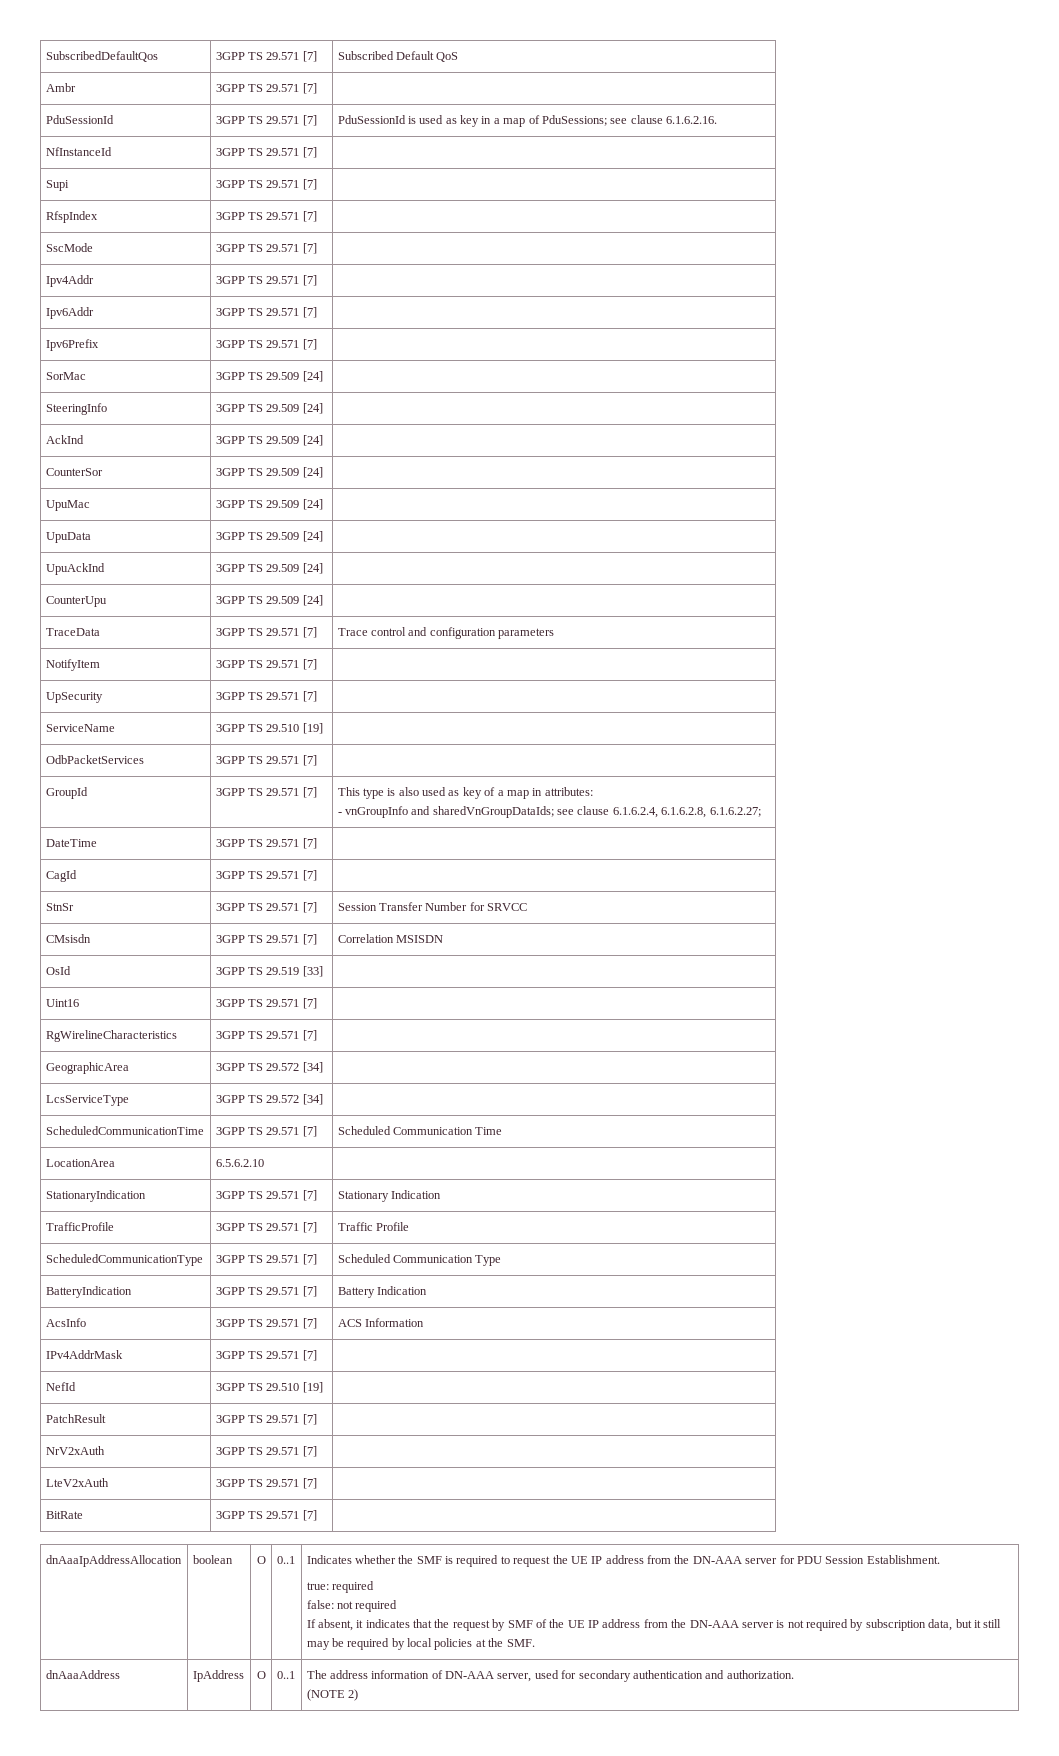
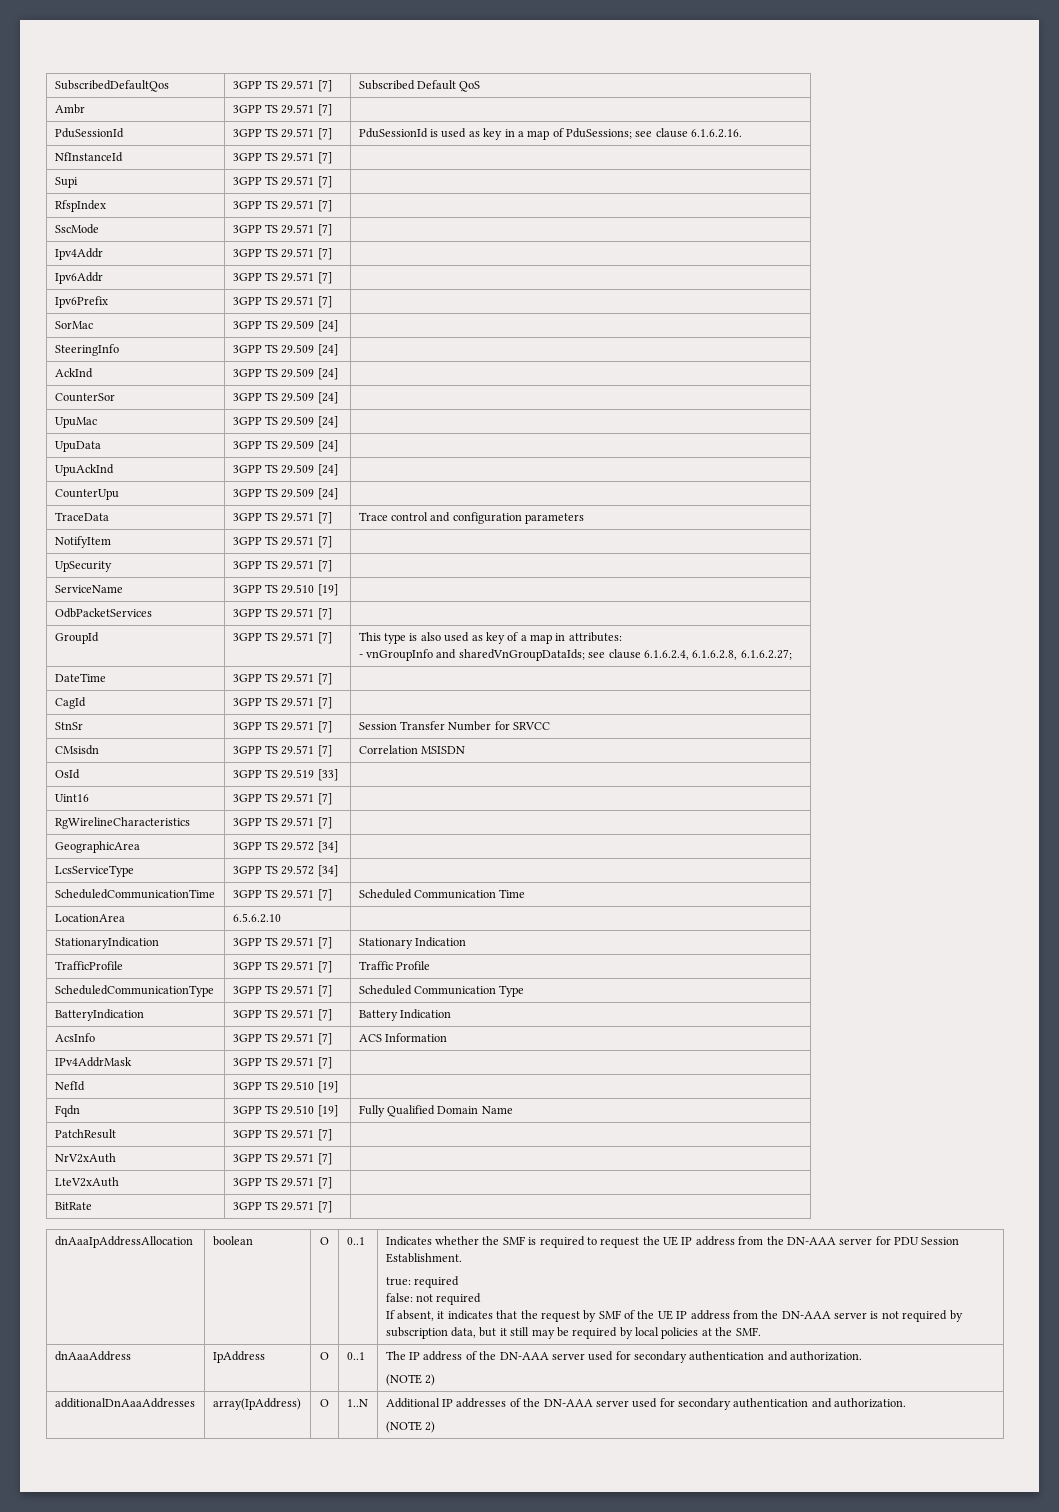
(323, 1387) none -> [54,1105,80,1117] [232,1105,338,1117] [358,1105,513,1117] // Fqdn | 3GPP TS 29.510 [19] | Fully Qualified Domain Name
[329,1670,794,1682] [306,1689,358,1701] address information of DN-AAA server, used for secondary authentication and authorization. // (NOTE 2) -> [409,1351,863,1363] [385,1374,436,1386] [54,1398,195,1408] [212,1398,301,1410] [320,1399,329,1407] [346,1399,368,1407] [385,1398,907,1410] [385,1421,436,1433] IP address of the DN-AAA server used for secondary authentication and authorization. // (NOTE 2) // additionalDnAaaAddresses | array(IpAddress) | O | 1..N | Additional IP addresses of the DN-AAA server used for secondary authentication and authorization. // (NOTE 2)

